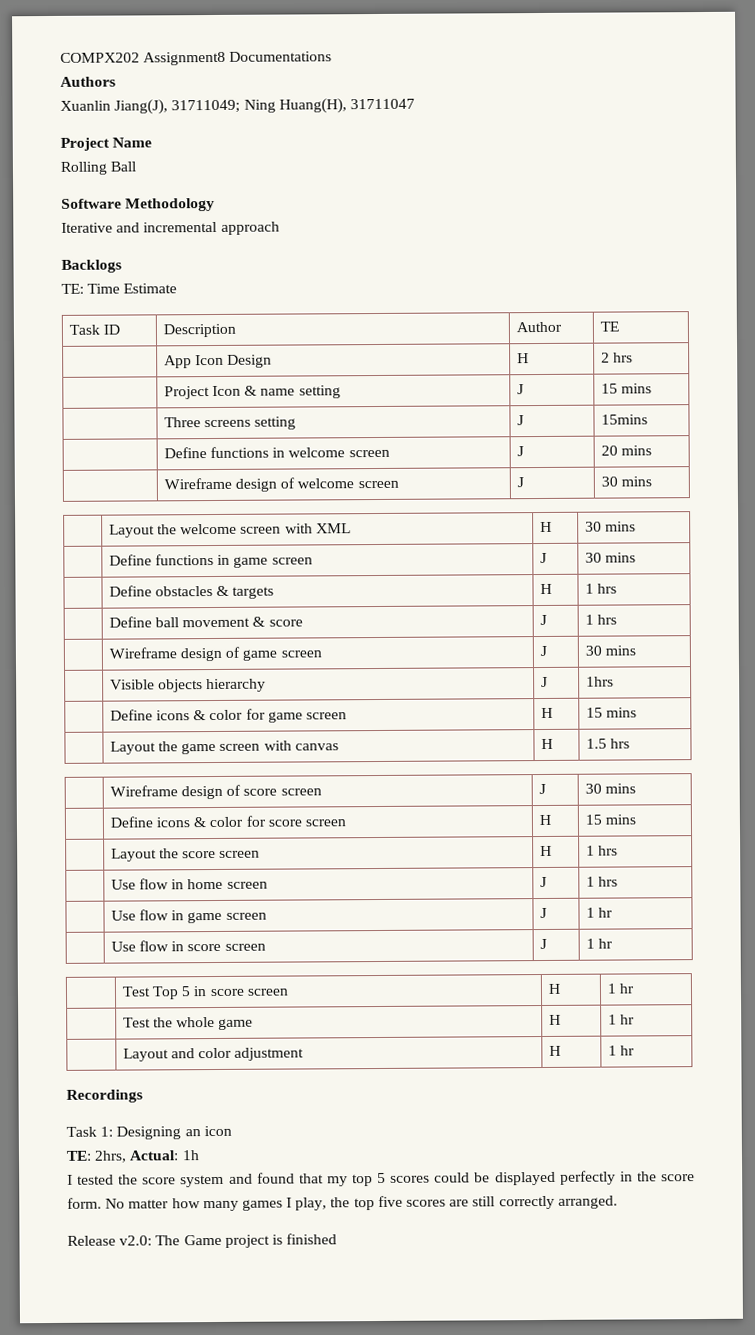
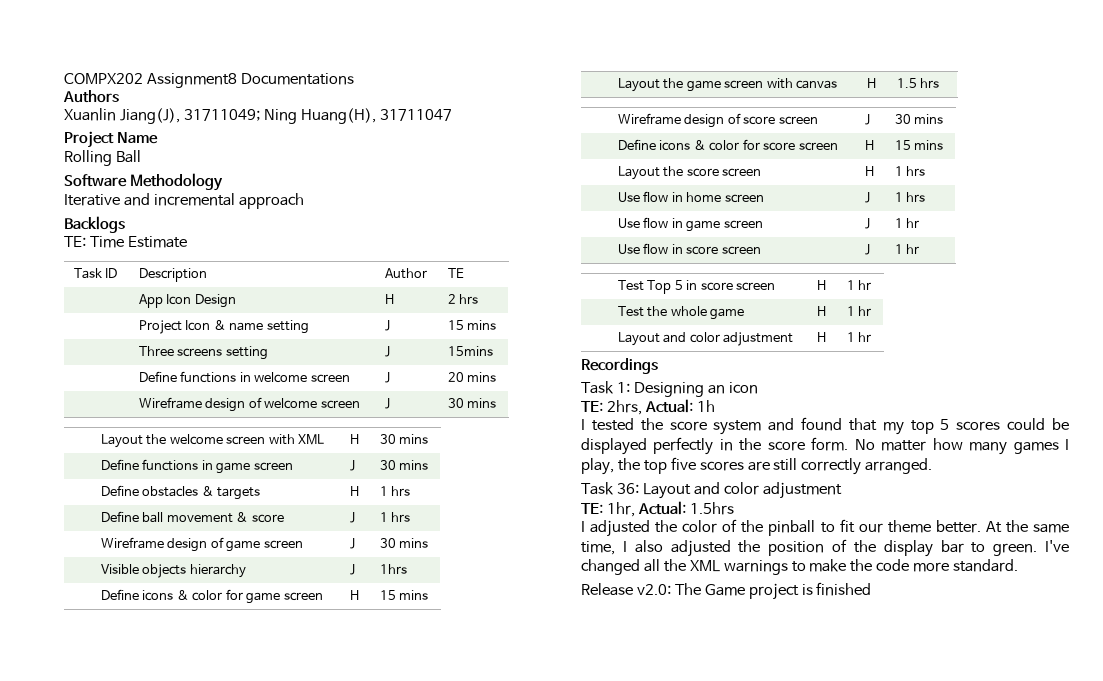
(618, 1202) none -> [581,482,842,499] [581,501,734,517] [581,519,1069,537] [581,539,1069,557] [581,559,1019,575] // Task 36: Layout and color adjustment // TE: 1hr, Actual: 1.5hrs // I adjusted the color of the pinball to fit our theme better. At the same time, I also adjusted the position of the display bar to green. I've changed all the XML warnings to make the code more standard.

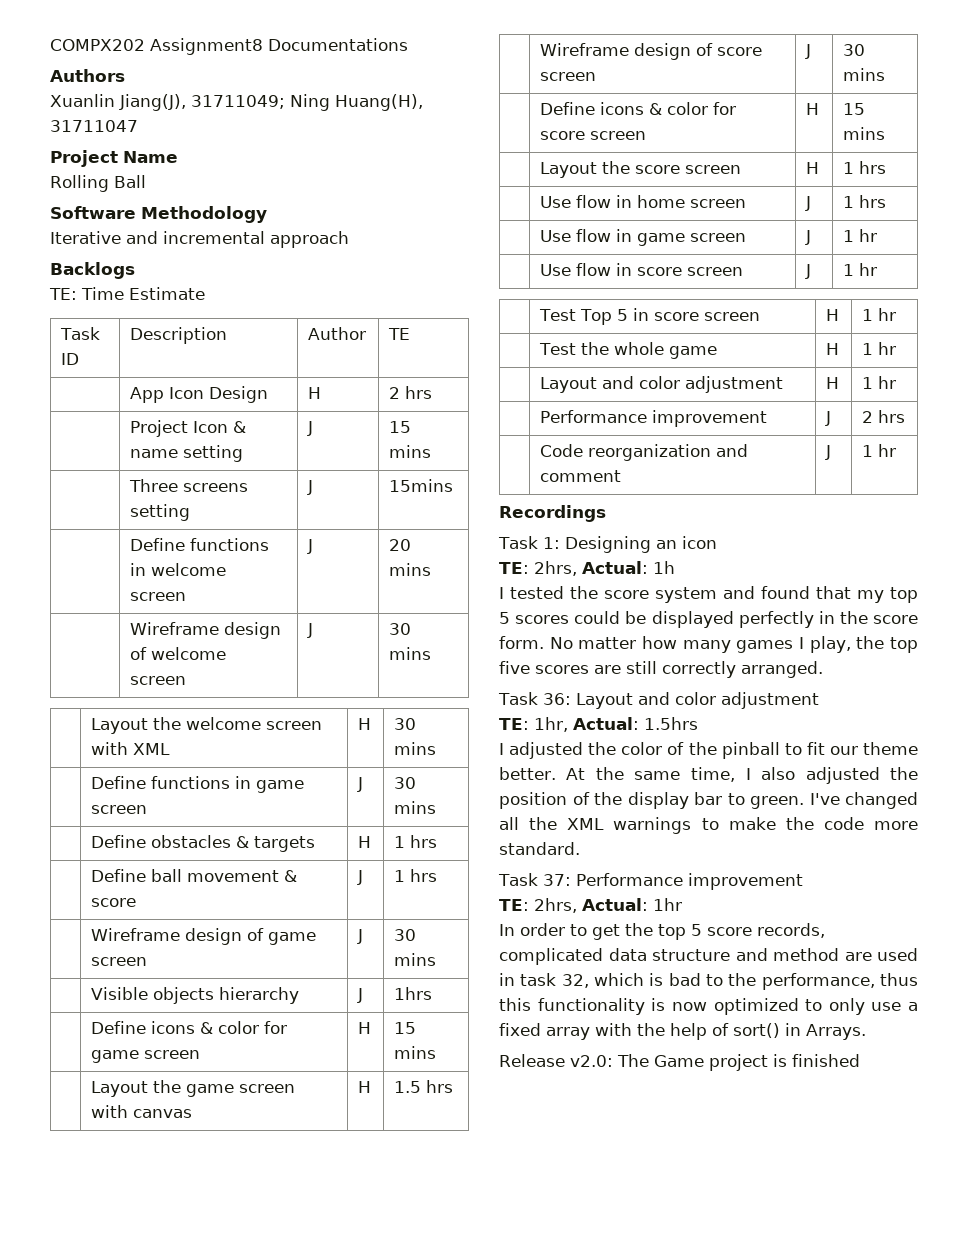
(872, 337) none -> [540,410,768,427] [825,411,832,426] [862,410,906,423] [540,444,749,461] [540,470,622,482] [825,445,832,460] [862,444,897,457] // | Performance improvement | J | 2 hrs // | Code reorganization and comment | J | 1 hr
(1019, 565) none -> [498,873,803,890] [499,898,682,913] [499,923,825,940] [499,948,918,965] [499,973,918,990] [499,998,918,1015] [499,1023,866,1040] // Task 37: Performance improvement // TE: 2hrs, Actual: 1hr // In order to get the top 5 score records, complicated data structure and method are used in task 32, which is bad to the performance, thus this functionality is now optimized to only use a fixed array with the help of sort() in Arrays.

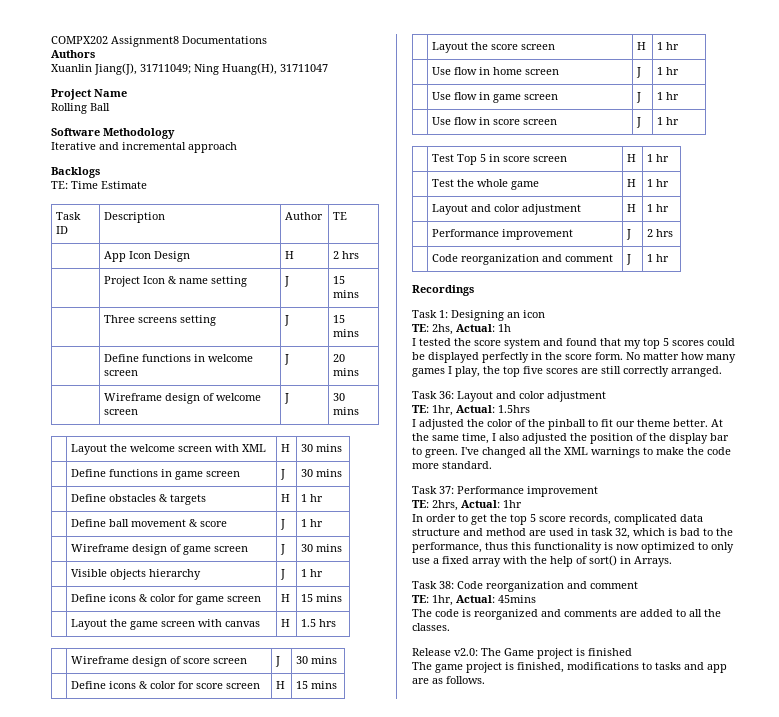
[389,479,454,492] 15mins -> [333,315,346,323] [333,329,360,337] 15 mins
[410,835,438,848] hrs -> [310,494,324,502] hr
[410,869,438,882] hrs -> [310,519,324,527] hr
[394,987,433,1000] 1hrs -> [301,569,324,577] 1 hr
[859,161,887,174] hrs -> [666,42,680,50] hr
[859,195,887,208] hrs -> [666,67,680,75] hr
[534,561,577,576] 2hrs, -> [432,324,453,335] 2hs,
(866, 1032) none -> [412,581,638,592] [412,595,536,606] [412,609,721,620] [412,623,450,631] // Task 38: Code reorganization and comment // TE: 1hr, Actual: 45mins // The code is reorganized and comments are added to all the classes.
(860, 1060) none -> [412,662,727,673] [412,676,485,684] // The game project is finished, modifications to tasks and app are as follows.

